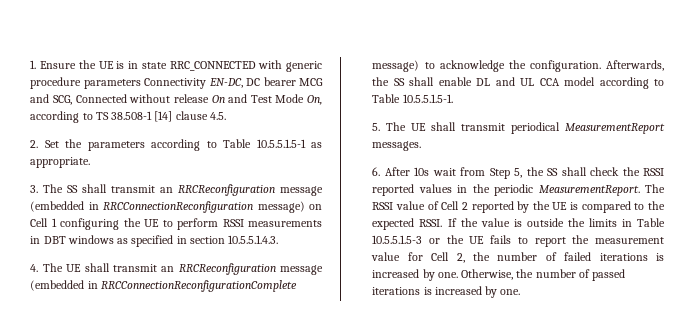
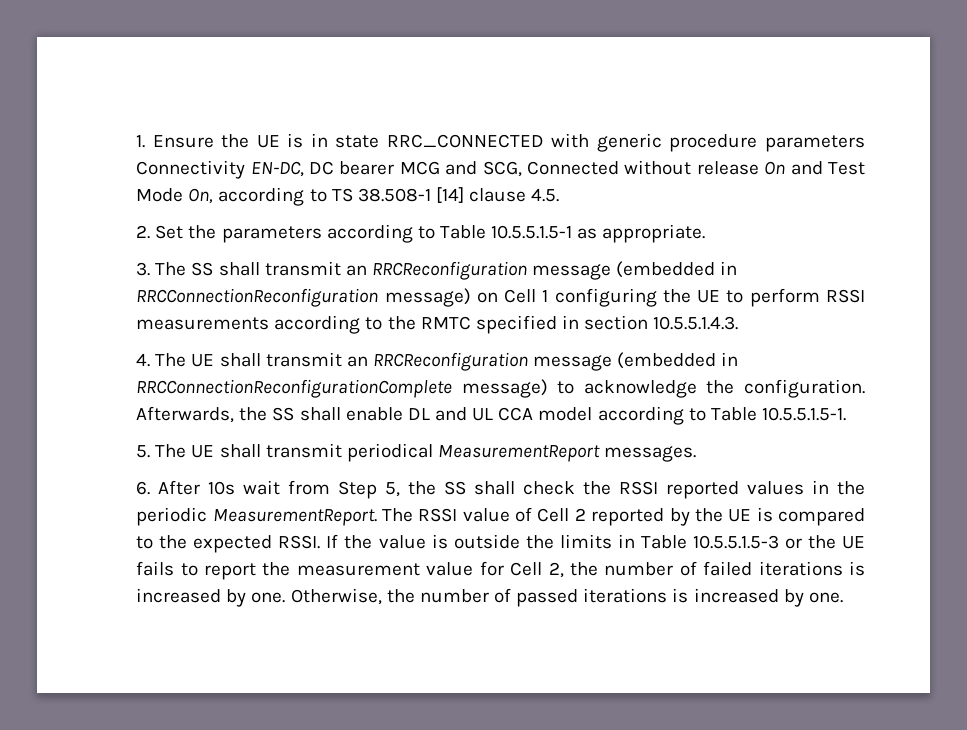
[30,235,129,244] in DBT windows as -> [274,315,471,334] according to the RMTC

